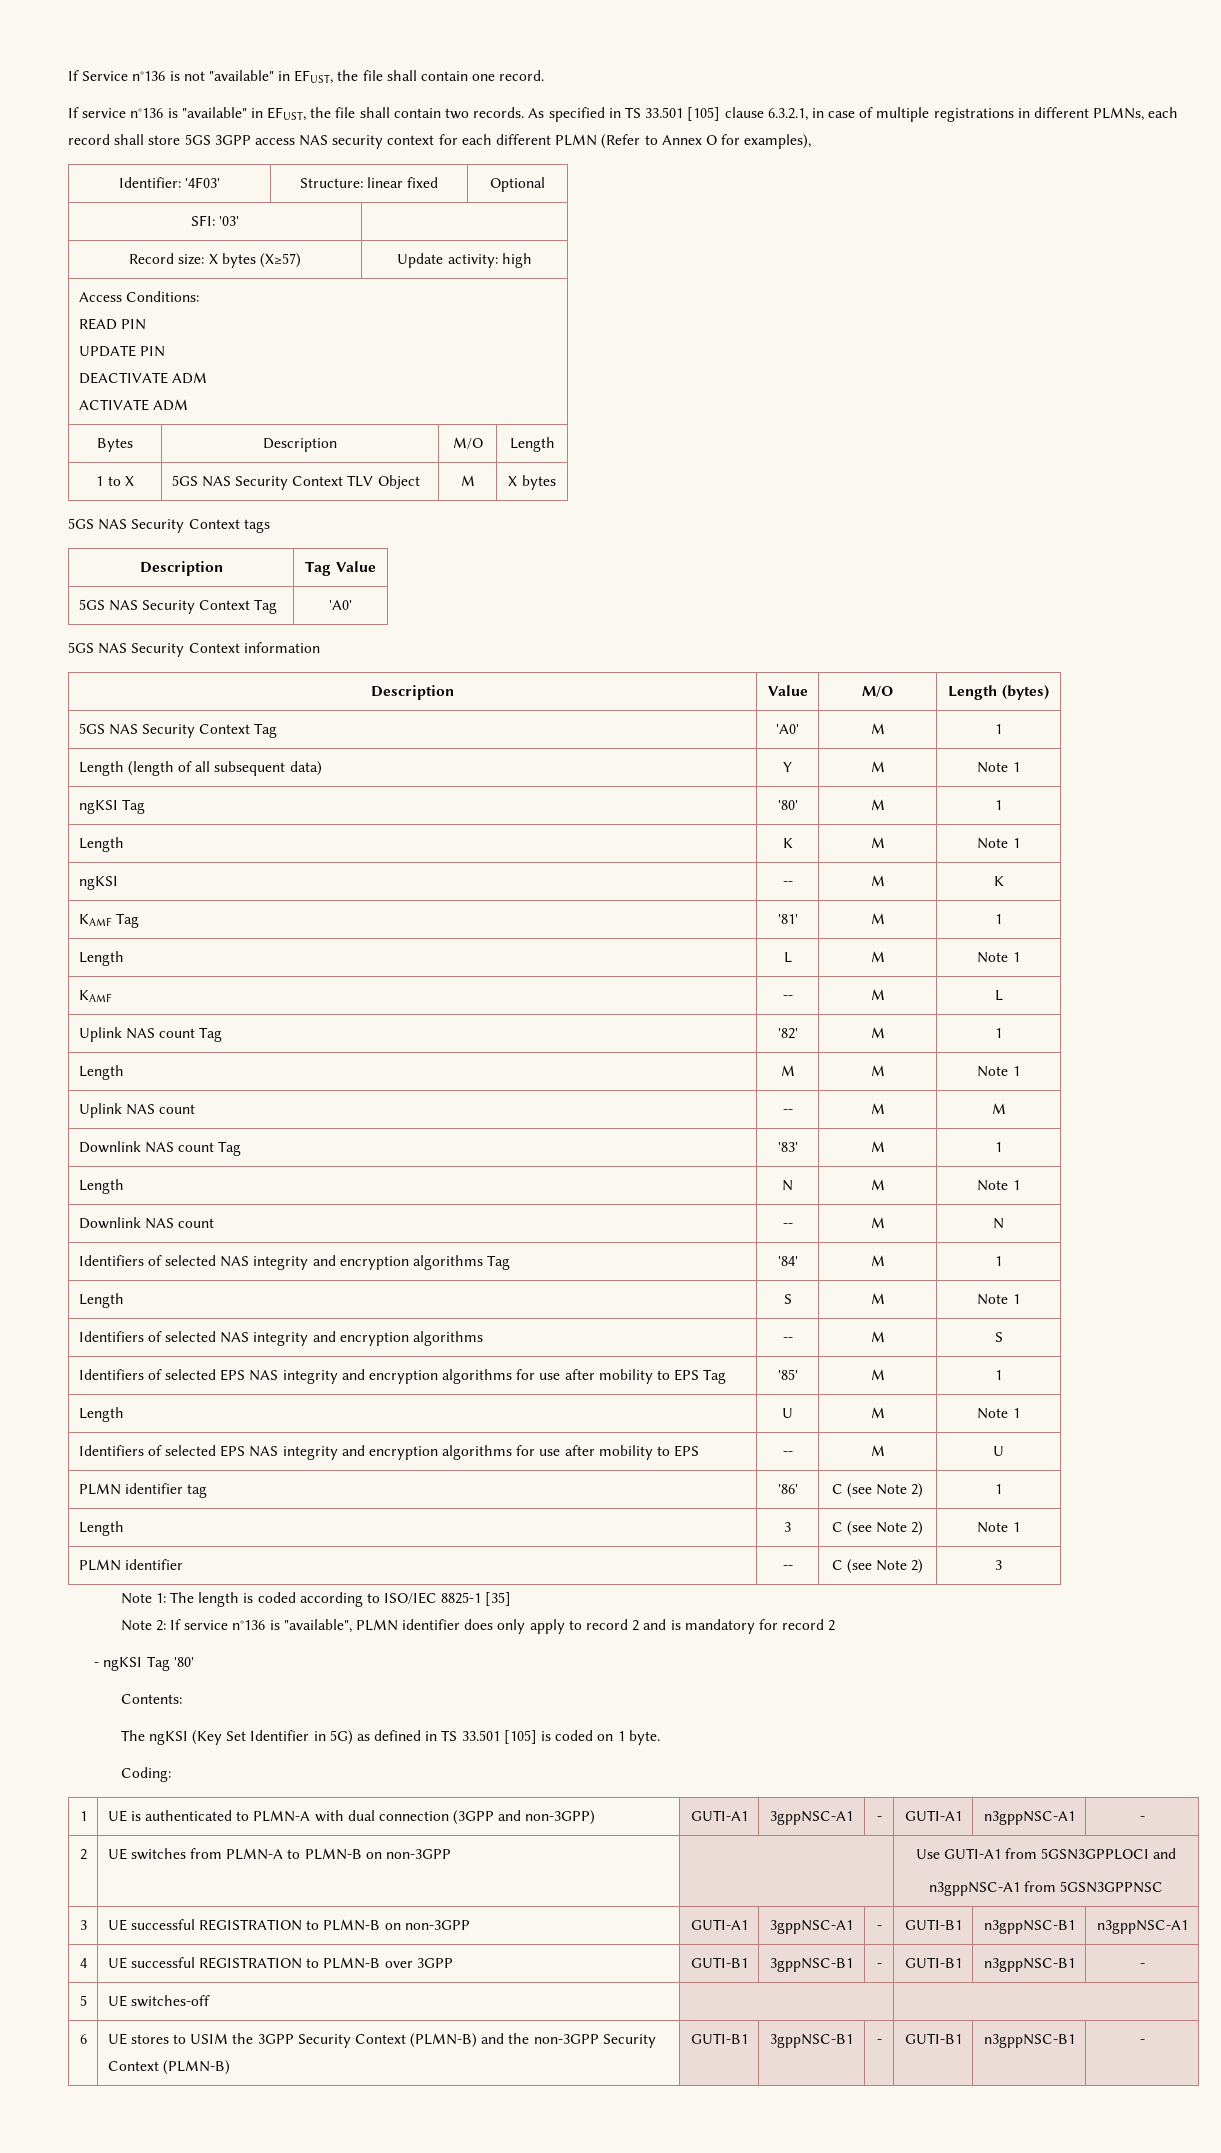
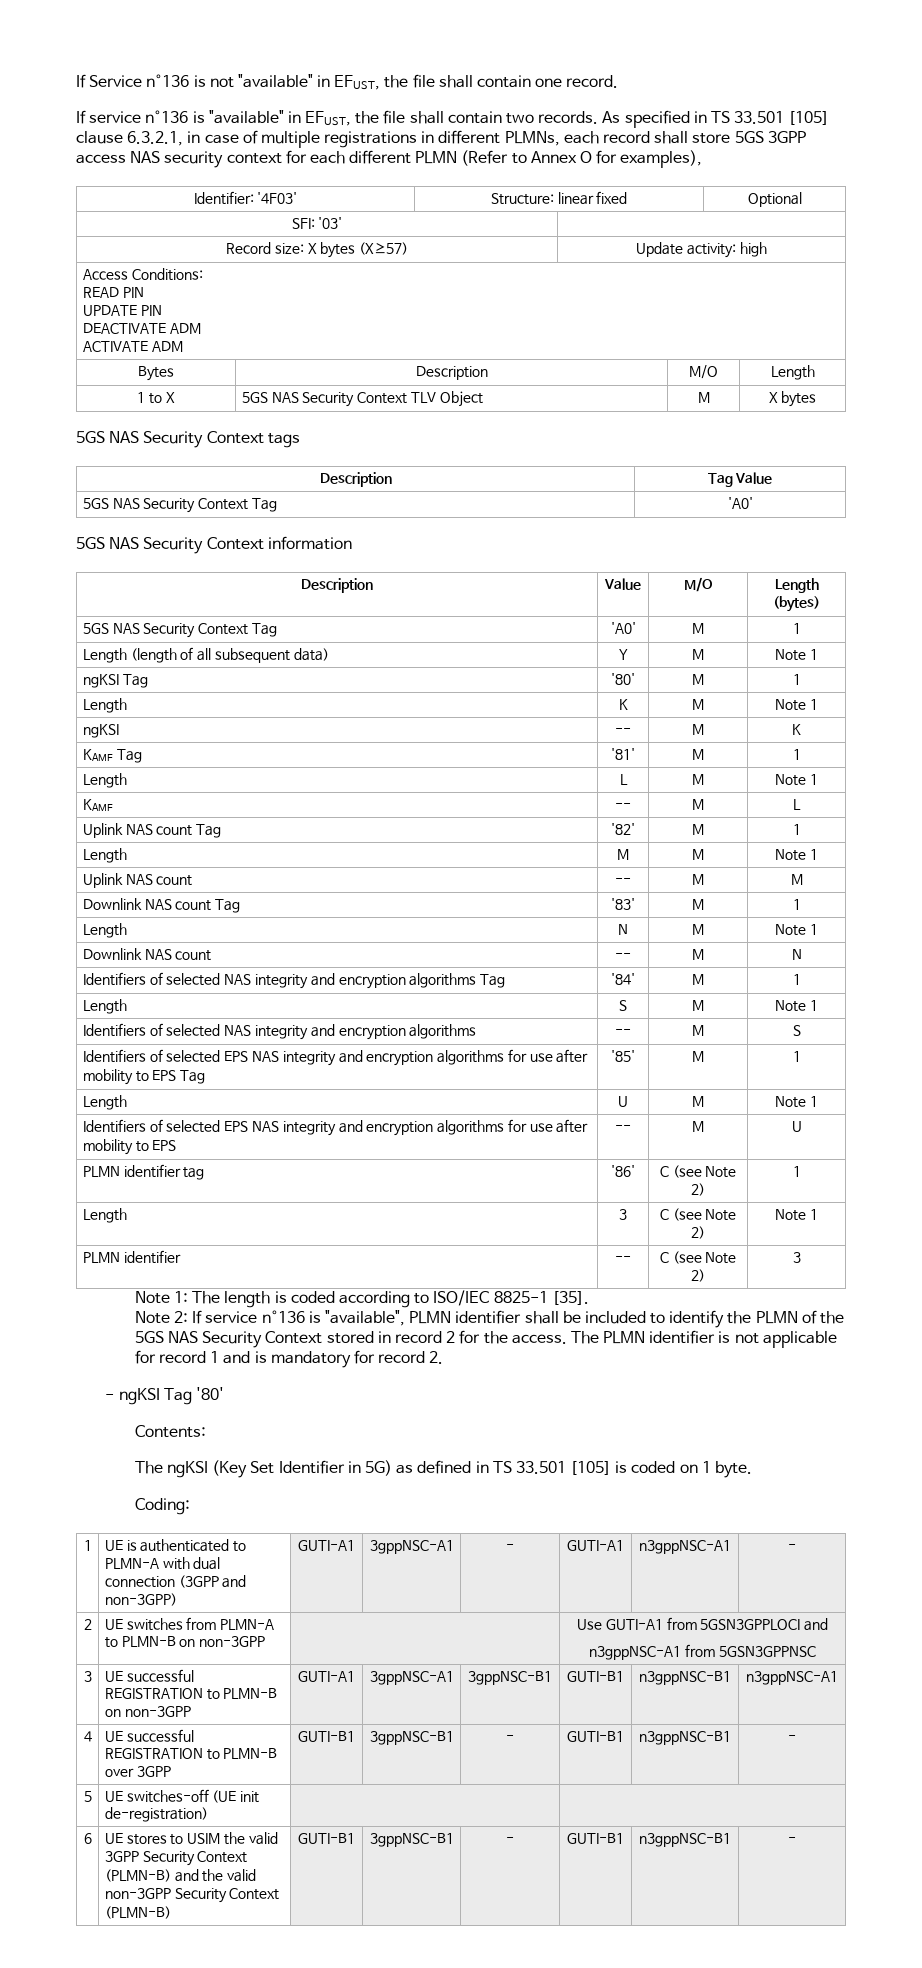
[485,1592,512,1606] [35] -> [551,1291,589,1305] [35].
[464,1619,640,1634] does only apply to record 2 -> [524,1310,845,1328] [134,1330,837,1348] [134,1350,220,1364] shall be included to identify the PLMN of the 5GS NAS Security Context stored in record 2 for the access. The PLMN identifier is not applicable for record 1
[828,1620,836,1631] 2 -> [429,1351,444,1364] 2.
[876,1925,882,1930] - -> [467,1671,552,1685] 3gppNSC-B1
(210, 2001) none -> [212,1790,260,1803] [104,1807,208,1822] (UE init de-registration)
(254, 2038) none -> [248,1832,278,1845] valid
(530, 2038) none -> [227,1869,257,1882] valid

